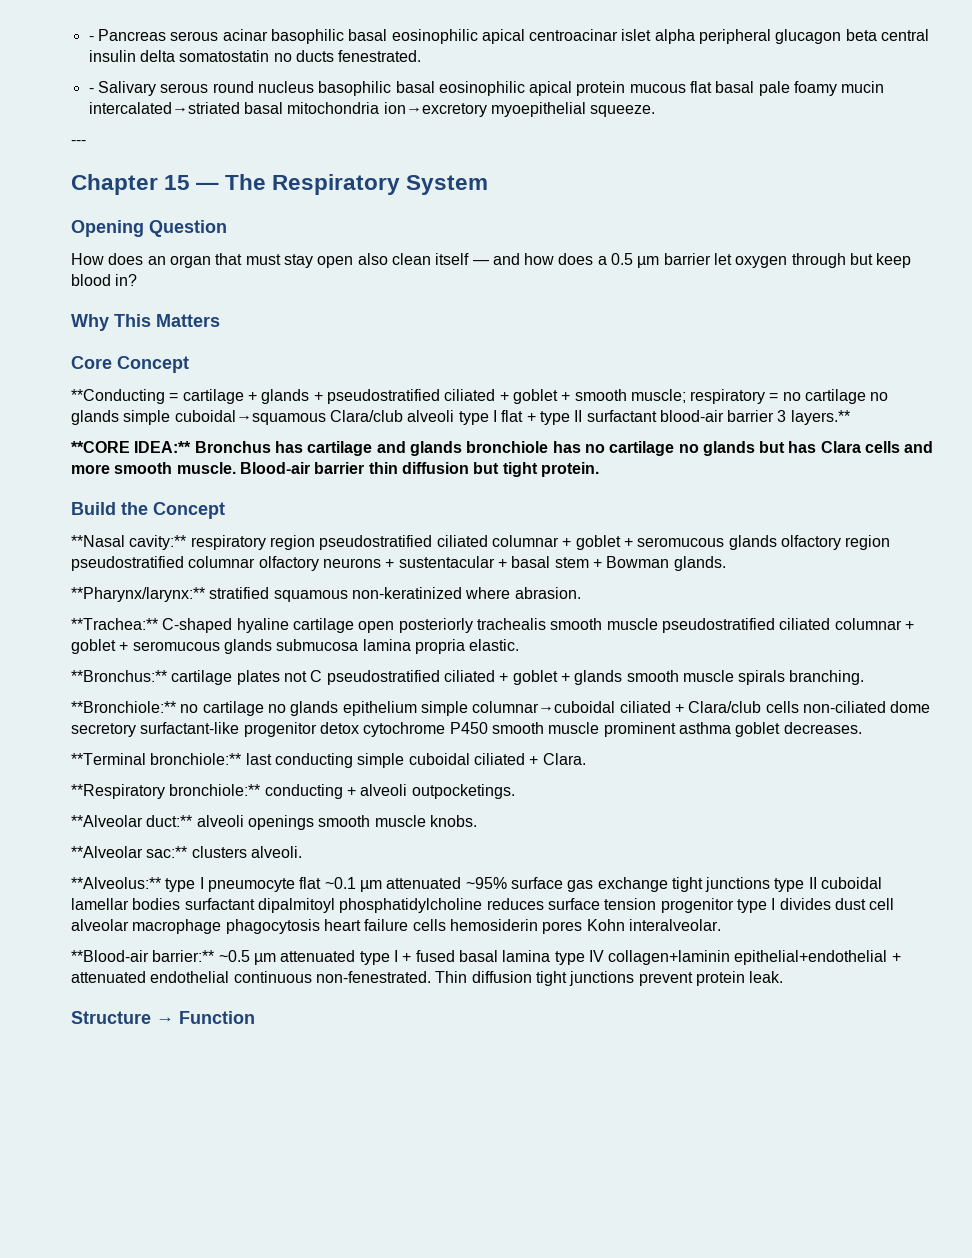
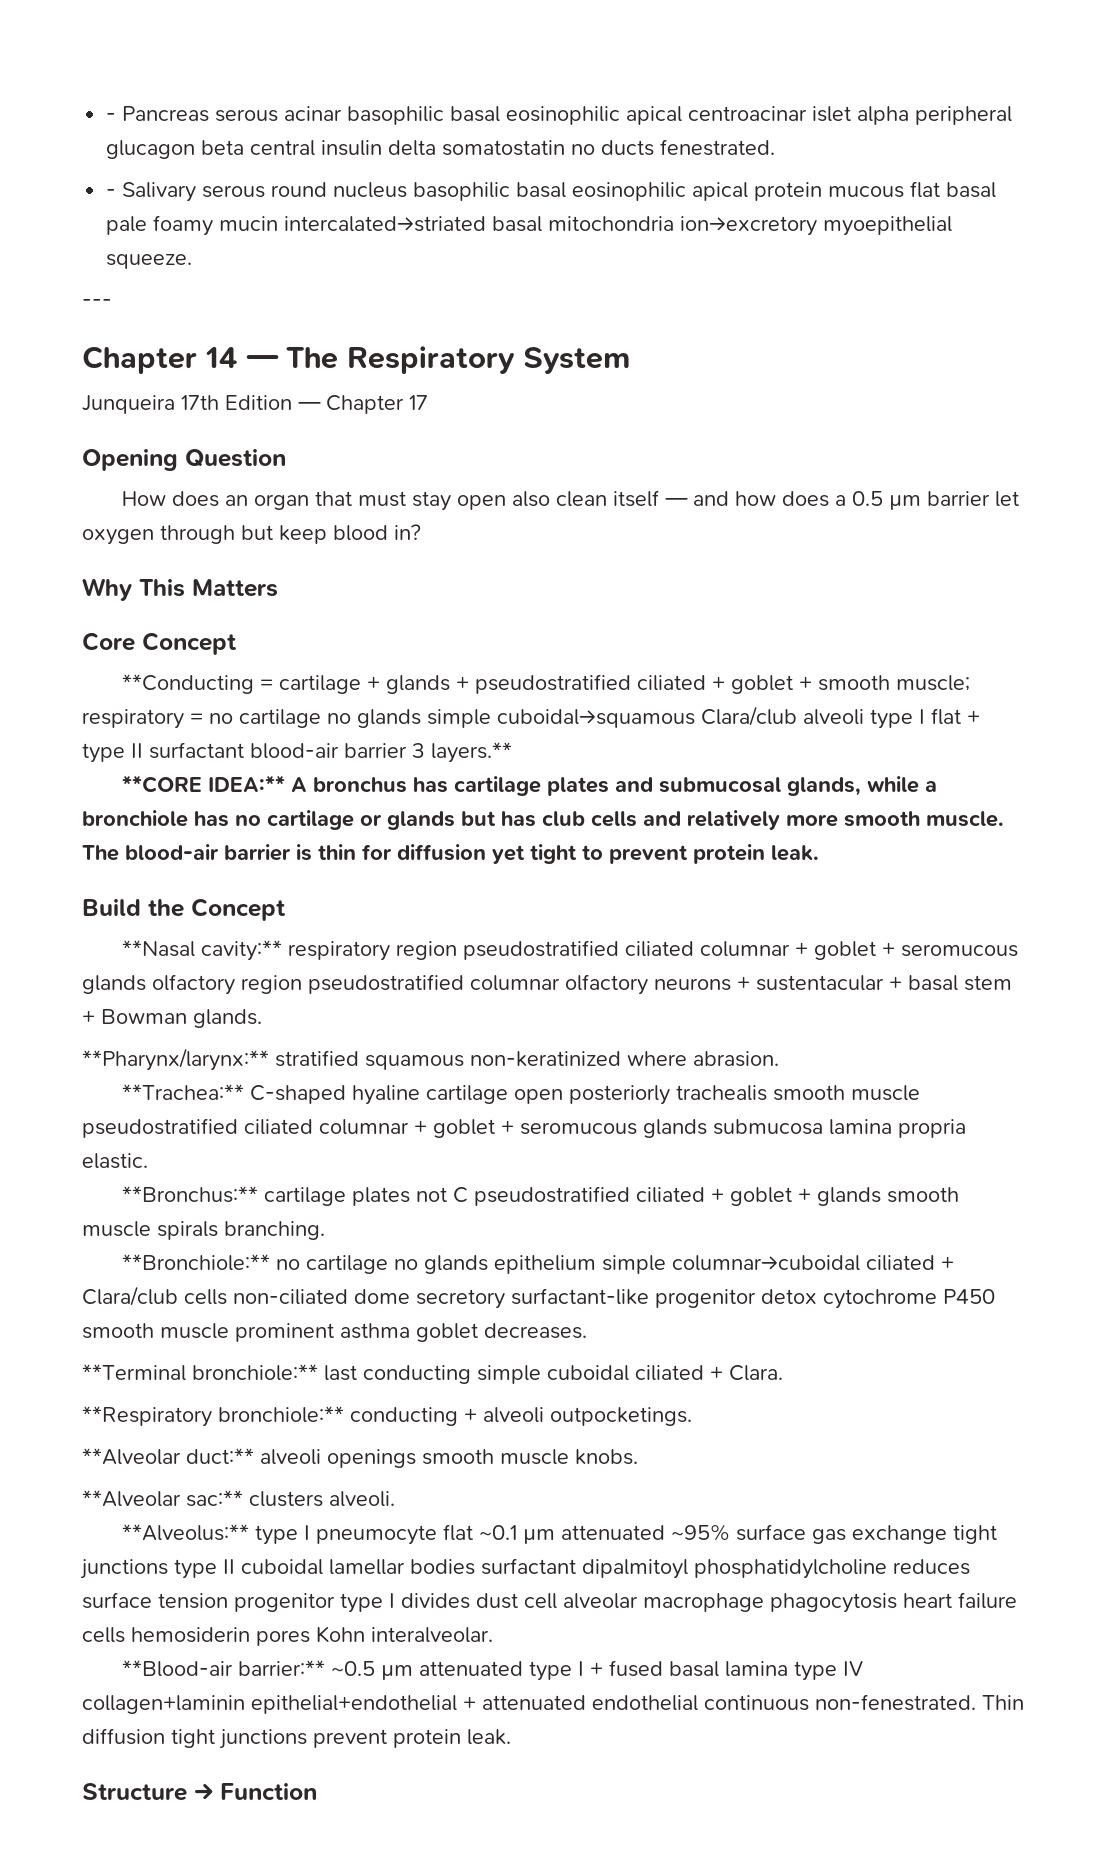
[164,175,191,190] 15 -> [205,347,237,368] 14
(489, 185) none -> [82,395,428,414] // Junqueira 17th Edition — Chapter 17
[194,441,462,456] Bronchus has cartilage and glands -> [290,776,937,796] A bronchus has cartilage plates and submucosal glands, while a
[678,444,699,453] no -> [360,814,382,826] or
[820,441,861,453] Clara -> [542,811,585,826] club
(934, 447) none -> [687,810,780,830] relatively
[239,462,599,477] Blood-air barrier thin diffusion but tight protein. -> [82,844,819,864] The blood-air barrier is thin for diffusion yet tight to prevent protein leak.

